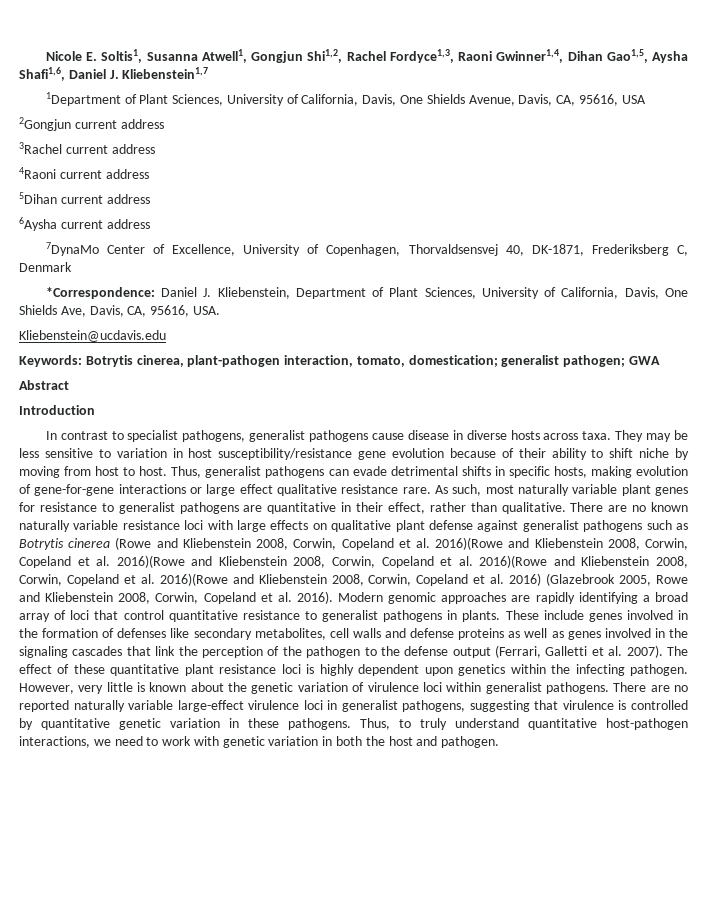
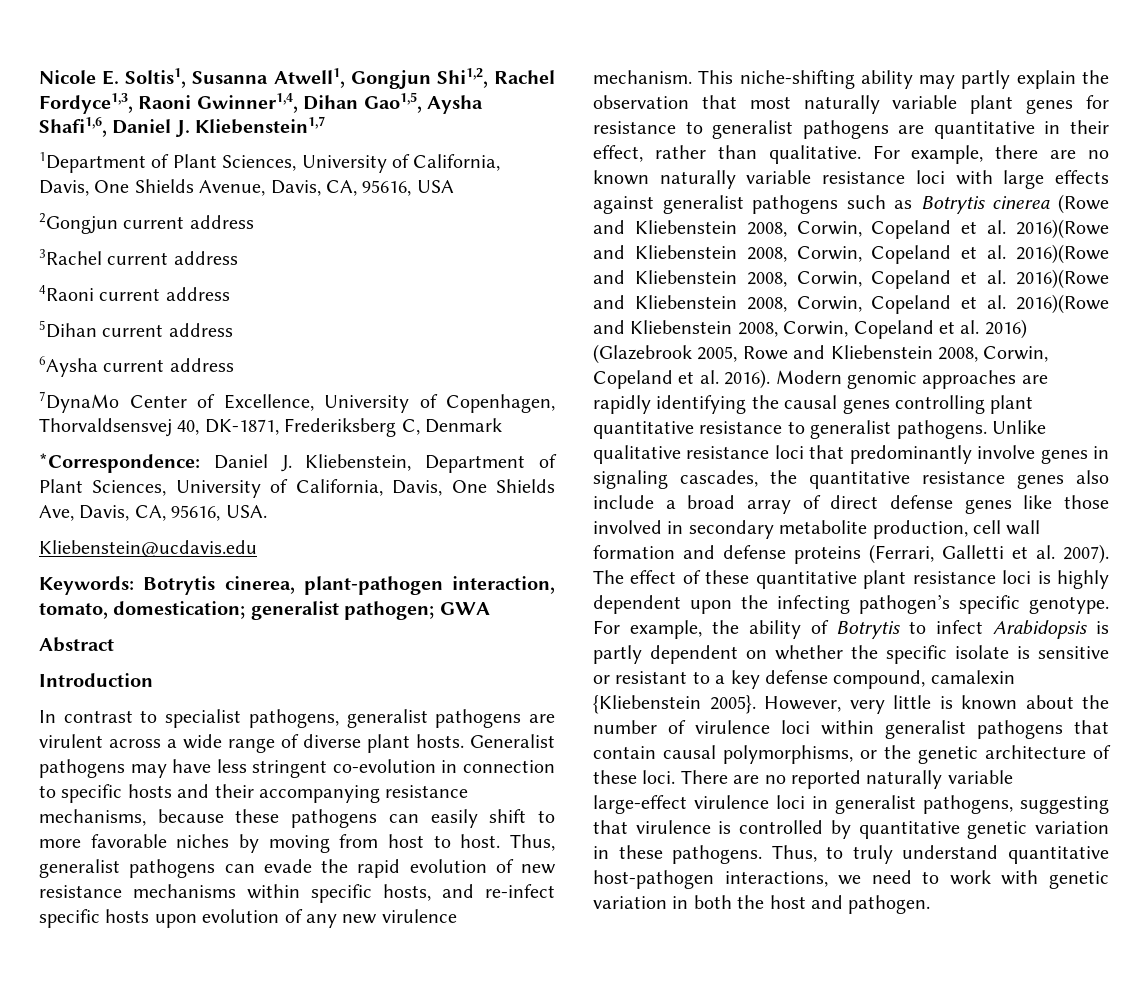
[371,430,689,442] [19,448,670,460] cause disease in diverse hosts across taxa. They may be less sensitive to variation in host susceptibility/resistance gene evolution because of their ability to shift niche -> [529,714,555,723] [39,734,555,753] [39,759,555,778] [39,784,469,803] [39,809,555,828] [39,834,230,848] are virulent across a wide range of diverse plant hosts. Generalist pathogens may have less stringent co-evolution in connection to specific hosts and their accompanying resistance mechanisms, because these pathogens can easily shift to more favorable niches
[390,466,688,478] [19,484,482,496] detrimental shifts in specific hosts, making evolution of gene-for-gene interactions or large effect qualitative resistance rare. As such, -> [321,859,556,878] [39,884,555,903] [39,909,457,928] [593,70,1109,89] [593,95,737,109] the rapid evolution of new resistance mechanisms within specific hosts, and re-infect specific hosts upon evolution of any new virulence mechanism. This niche-shifting ability may partly explain the observation that
[570,502,604,512] There -> [872,145,1039,164] For example, there
[312,520,473,532] on qualitative plant defense -> (1109, 177) none
[642,592,688,602] [19,610,688,622] [19,628,688,640] [19,646,491,658] a broad array of loci that control quantitative resistance to generalist pathogens in plants. These include genes involved in the formation of defenses like secondary metabolites, cell walls and defense proteins as well as genes involved in the signaling cascades that link the perception of the pathogen to the defense output -> [751,395,1034,414] [593,420,1046,439] [593,445,1109,464] [593,470,1109,489] [593,495,1109,514] [593,520,1041,539] [593,545,861,564] the causal genes controlling plant quantitative resistance to generalist pathogens. Unlike qualitative resistance loci that predominantly involve genes in signaling cascades, the quantitative resistance genes also include a broad array of direct defense genes like those involved in secondary metabolite production, cell wall formation and defense proteins
[458,664,688,676] genetics within the infecting pathogen. -> [741,594,1109,614] [593,620,1109,639] [593,645,1109,664] [593,670,1015,689] [593,695,756,714] the infecting pathogen’s specific genotype. For example, the ability of Botrytis to infect Arabidopsis is partly dependent on whether the specific isolate is sensitive or resistant to a key defense compound, camalexin {Kliebenstein 2005}.
[251,682,348,694] genetic variation -> [593,720,657,734] number
[545,682,609,694] pathogens. -> [977,720,1109,739] [593,745,1111,764] [593,770,676,784] pathogens that contain causal polymorphisms, or the genetic architecture of these loci.

